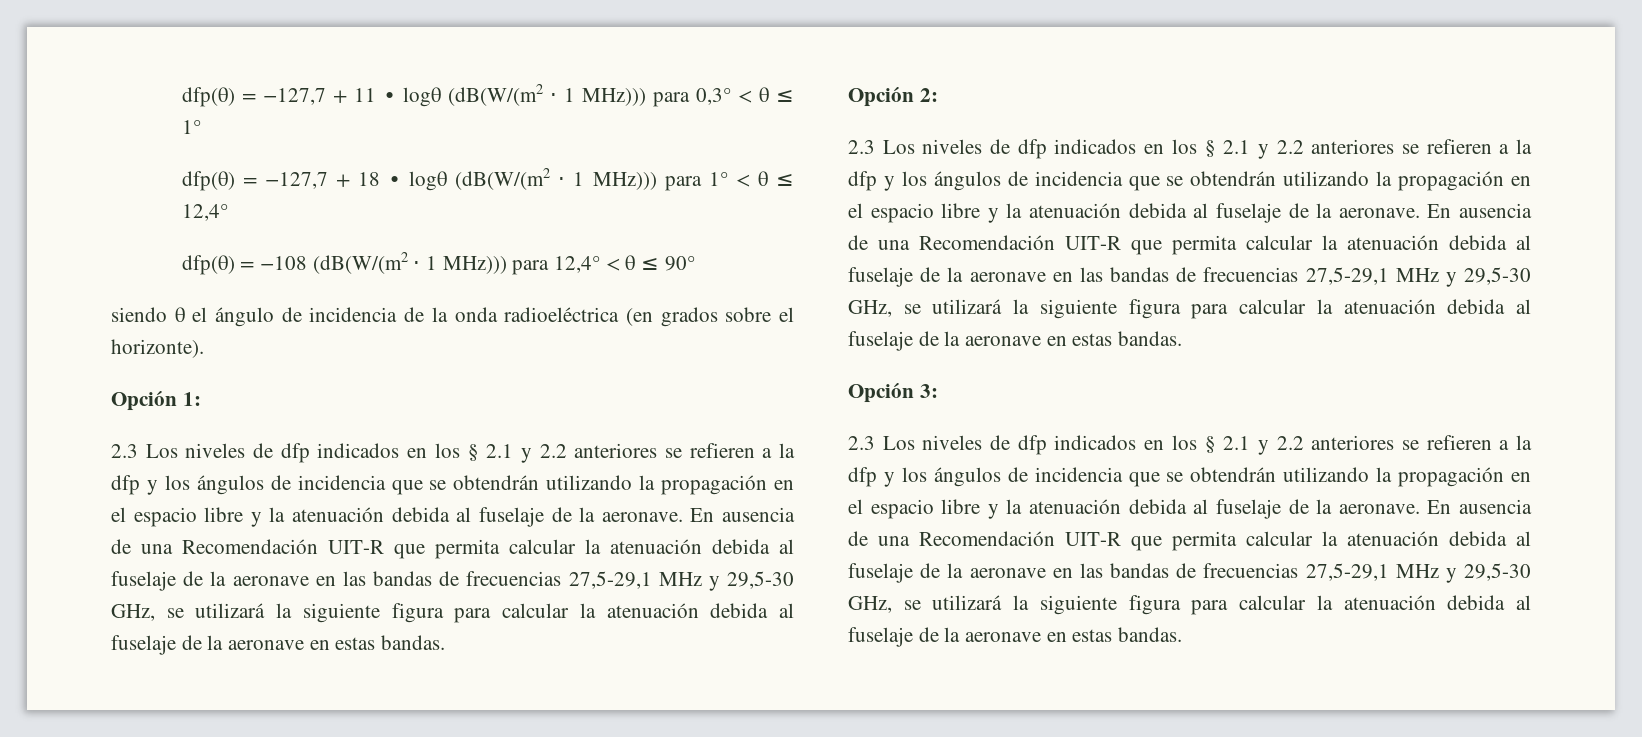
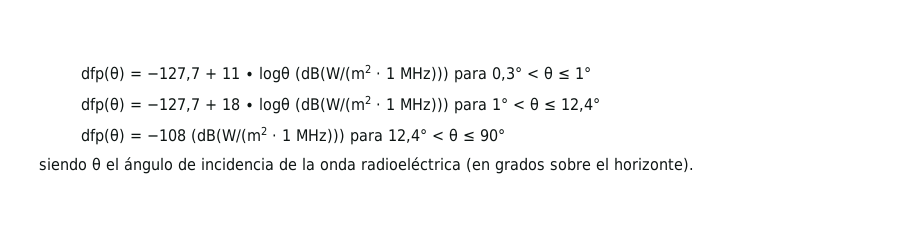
[111,390,201,411] [111,443,795,463] [111,475,794,495] [111,507,795,527] [111,539,794,559] [111,571,794,591] [111,603,795,623] [111,635,446,655] [848,86,938,107] [848,139,1532,159] [848,171,1531,191] [848,203,1532,223] [848,235,1531,255] [848,267,1531,287] [848,299,1531,319] [848,331,1183,351] [848,382,938,403] [848,435,1532,455] [848,467,1531,487] [848,499,1532,519] [848,531,1531,551] [848,563,1531,583] [848,595,1531,615] [848,627,1183,647] // Opción 1: // 2.3 Los niveles de dfp indicados en los § 2.1 y 2.2 anteriores se refieren a la dfp y los ángulos de incidencia que se obtendrán utilizando la propagación en el espacio libre y la atenuación debida al fuselaje de la aeronave. En ausencia de una Recomendación UIT-R que permita calcular la atenuación debida al fuselaje de la aeronave en las bandas de frecuencias 27,5-29,1 MHz y 29,5-30 GHz, se utilizará la siguiente figura para calcular la atenuación debida al fuselaje de la aeronave en estas bandas. // Opción 2: // 2.3 Los niveles de dfp indicados en los § 2.1 y 2.2 anteriores se refieren a la dfp y los ángulos de incidencia que se obtendrán utilizando la propagación en el espacio libre y la atenuación debida al fuselaje de la aeronave. En ausencia de una Recomendación UIT-R que permita calcular la atenuación debida al fuselaje de la aeronave en las bandas de frecuencias 27,5-29,1 MHz y 29,5-30 GHz, se utilizará la siguiente figura para calcular la atenuación debida al fuselaje de la aeronave en estas bandas. // Opción 3: // 2.3 Los niveles de dfp indicados en los § 2.1 y 2.2 anteriores se refieren a la dfp y los ángulos de incidencia que se obtendrán utilizando la propagación en el espacio libre y la atenuación debida al fuselaje de la aeronave. En ausencia de una Recomendación UIT-R que permita calcular la atenuación debida al fuselaje de la aeronave en las bandas de frecuencias 27,5-29,1 MHz y 29,5-30 GHz, se utilizará la siguiente figura para calcular la atenuación debida al fuselaje de la aeronave en estas bandas. -> (694, 165) none

